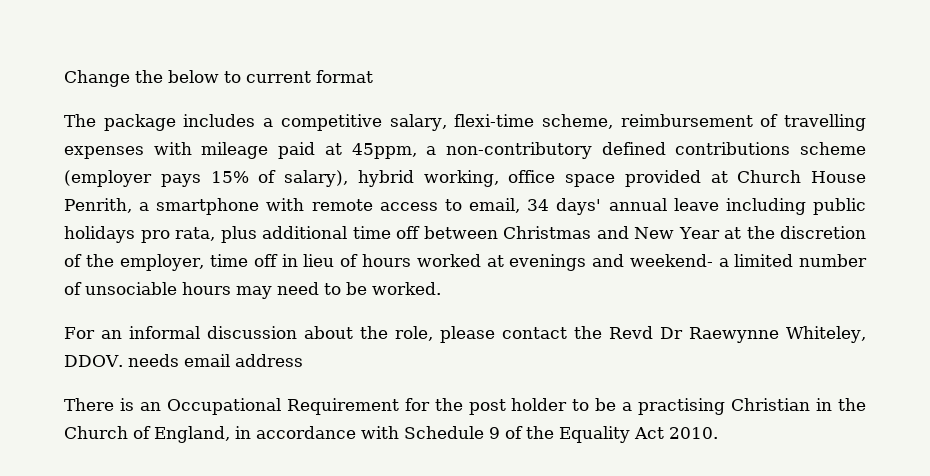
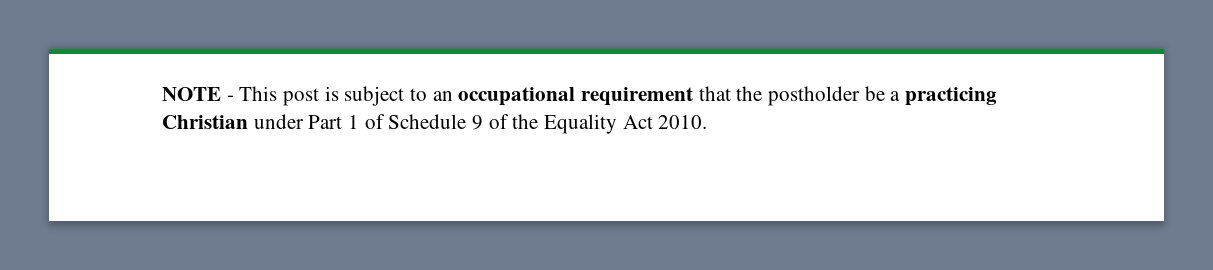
[64,70,373,87] [64,114,867,131] [64,142,867,159] [64,170,866,187] [64,198,866,215] [64,226,866,243] [64,254,867,271] [64,282,441,299] [64,326,867,343] [64,354,303,367] [64,398,866,415] [64,426,399,443] Change the below to current format // The package includes a competitive salary, flexi-time scheme, reimbursement of travelling expenses with mileage paid at 45ppm, a non-contributory defined contributions scheme (employer pays 15% of salary), hybrid working, office space provided at Church House Penrith, a smartphone with remote access to email, 34 days' annual leave including public holidays pro rata, plus additional time off between Christmas and New Year at the discretion of the employer, time off in lieu of hours worked at evenings and weekend- a limited number of unsociable hours may need to be worked. // For an informal discussion about the role, please contact the Revd Dr Raewynne Whiteley, DDOV. needs email address // There is an Occupational Requirement for the post holder to be a practising Christian in the Church of England, in accordance with -> [162,86,998,106] [162,114,385,129] NOTE - This post is subject to an occupational requirement that the postholder be a practicing Christian under Part 1 of

